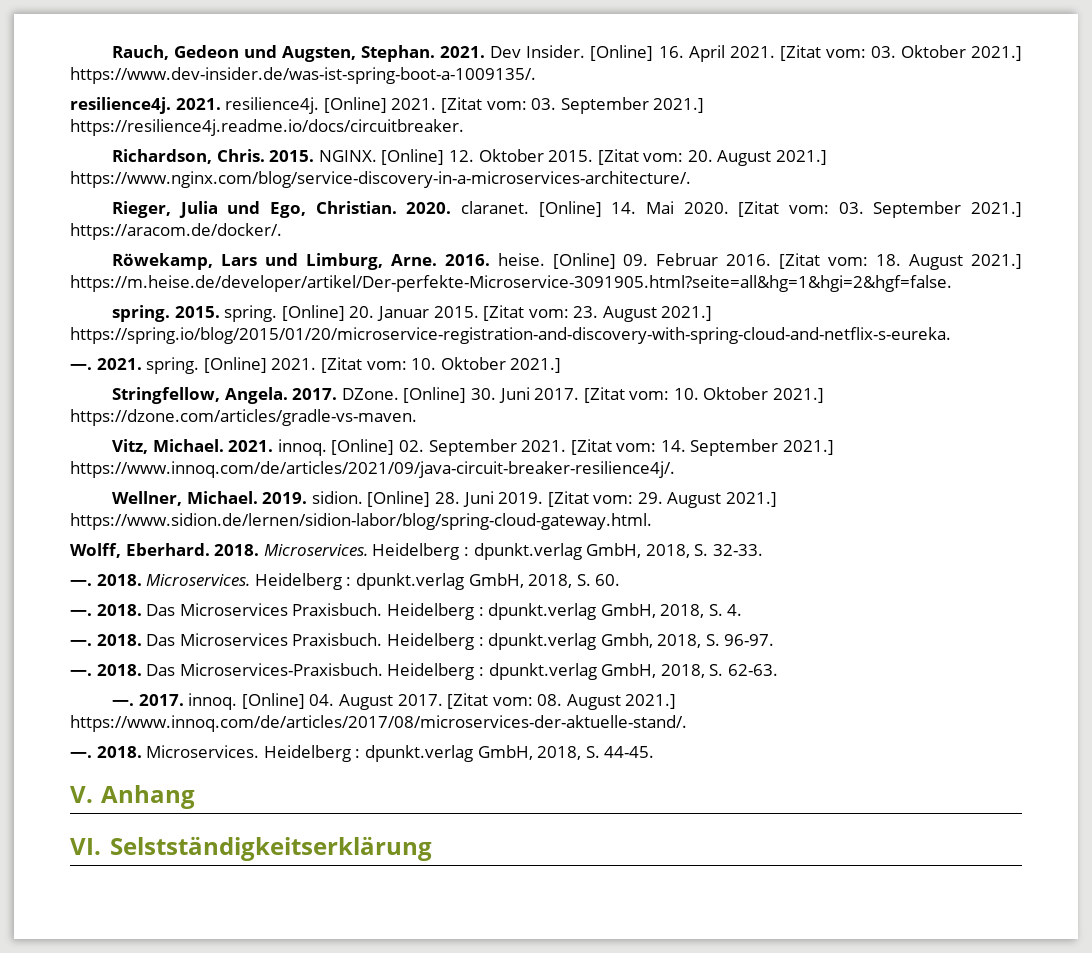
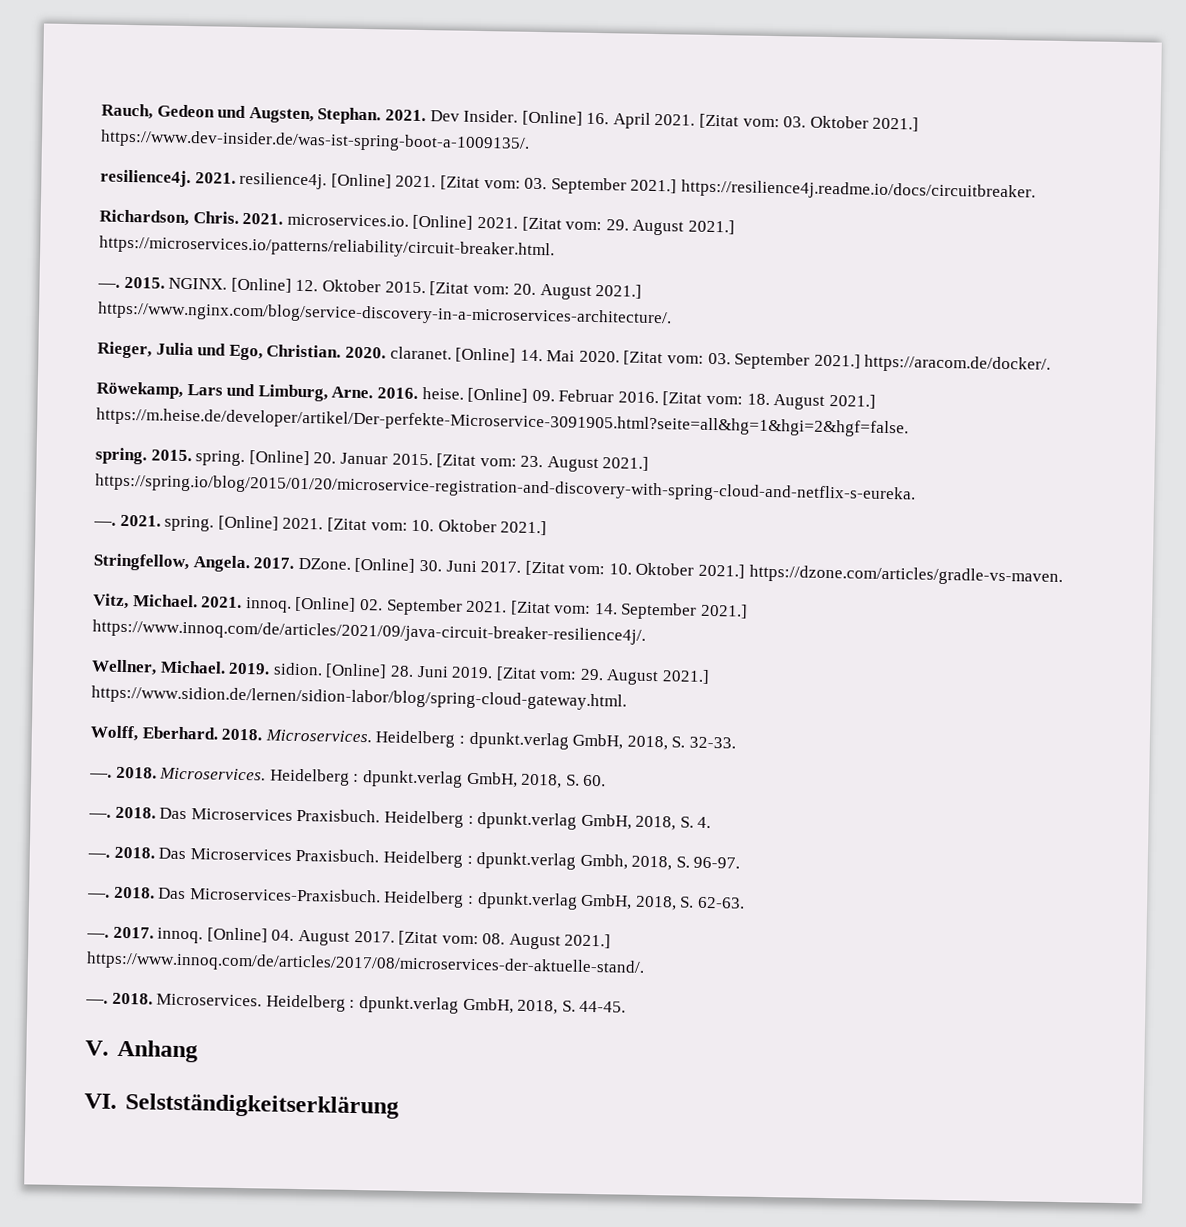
(265, 155) none -> [242,212,735,236] [99,235,555,260] [97,283,120,288] 2021. microservices.io. [Online] 2021. [Zitat vom: 29. August 2021.] https://microservices.io/patterns/reliability/circuit-breaker.html. // —.

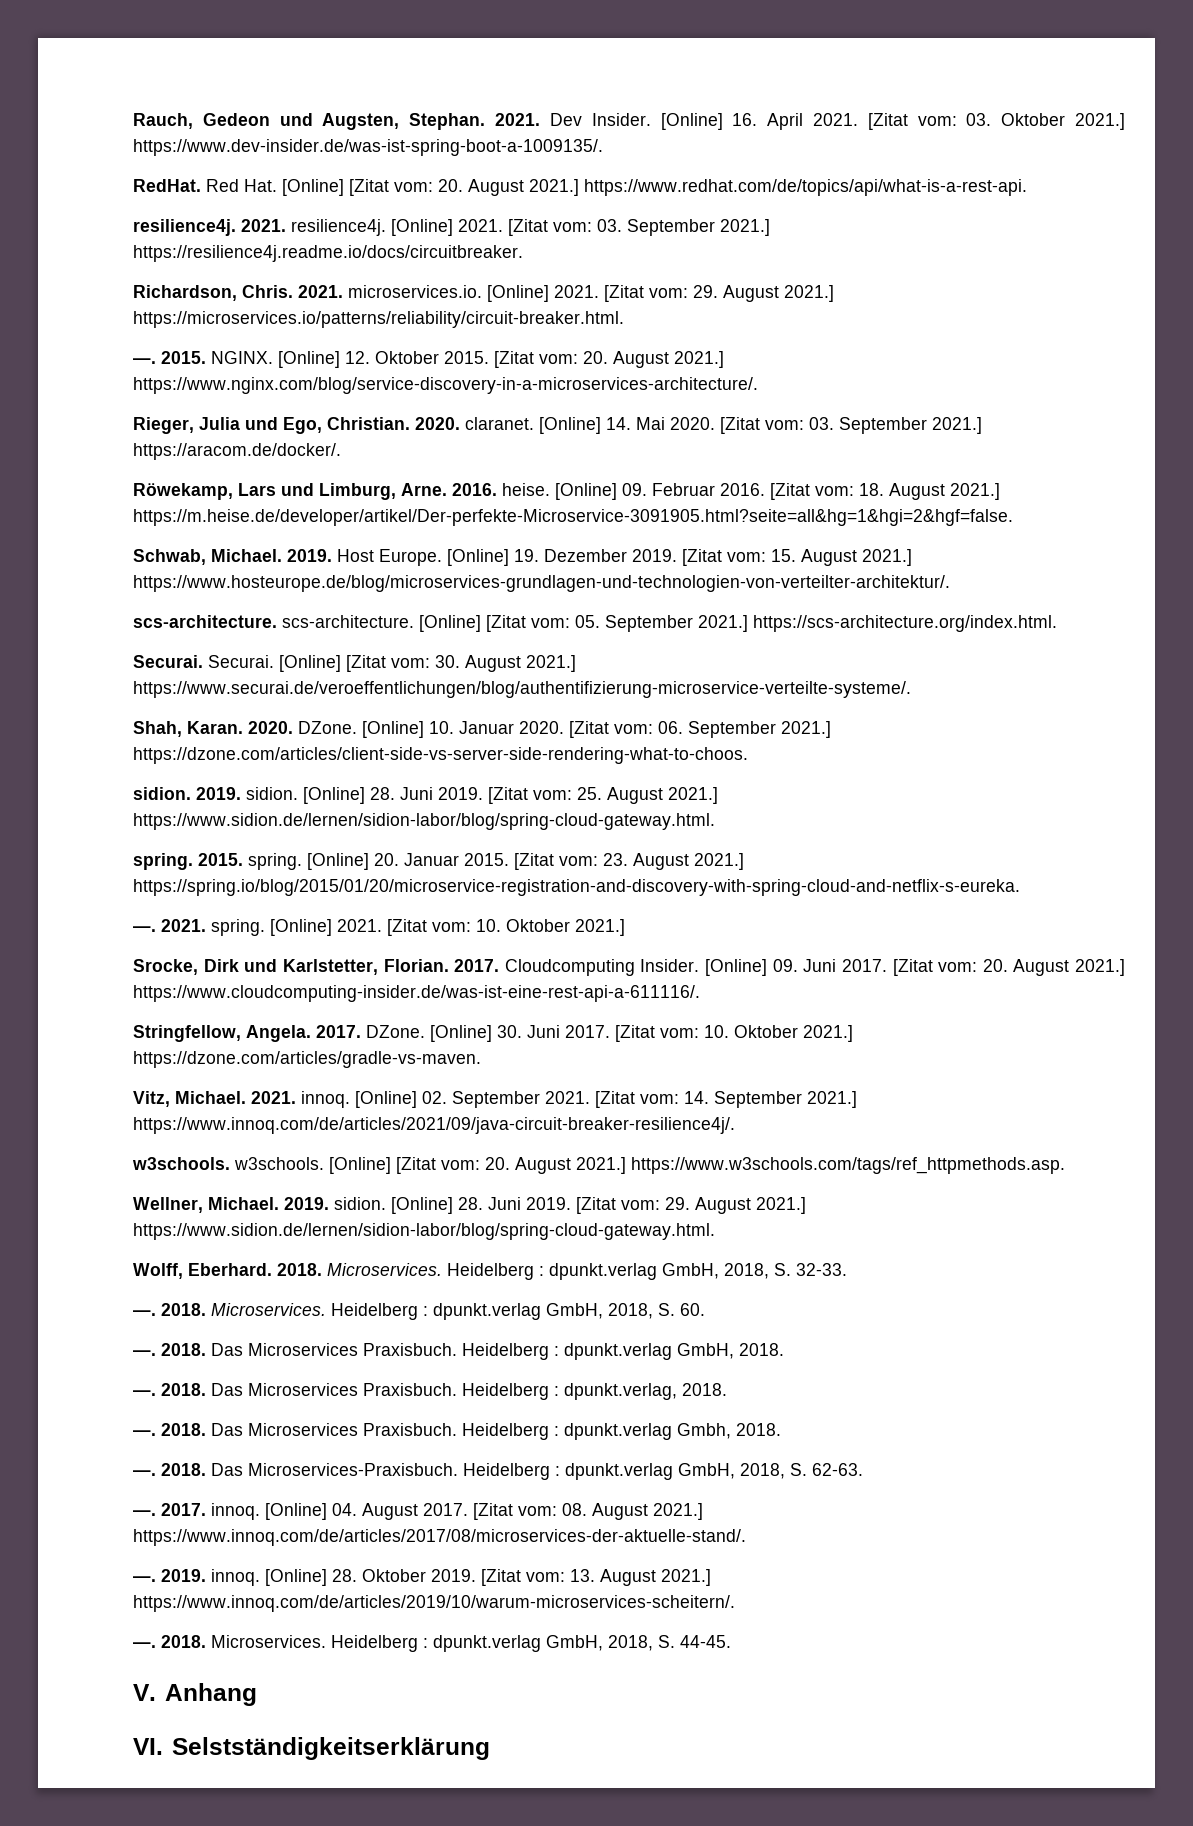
(530, 141) none -> [133,179,1027,196] // RedHat. Red Hat. [Online] [Zitat vom: 20. August 2021.] https://www.redhat.com/de/topics/api/what-is-a-rest-api.
(909, 422) none -> [133,549,912,566] [133,575,950,592] [133,615,1057,632] [133,655,576,672] [133,681,911,698] [133,721,831,738] [133,747,748,764] [133,787,718,804] [133,813,715,830] // Schwab, Michael. 2019. Host Europe. [Online] 19. Dezember 2019. [Zitat vom: 15. August 2021.] https://www.hosteurope.de/blog/microservices-grundlagen-und-technologien-von-verteilter-architektur/. // scs-architecture. scs-architecture. [Online] [Zitat vom: 05. September 2021.] https://scs-architecture.org/index.html. // Securai. Securai. [Online] [Zitat vom: 30. August 2021.] https://www.securai.de/veroeffentlichungen/blog/authentifizierung-microservice-verteilte-systeme/. // Shah, Karan. 2020. DZone. [Online] 10. Januar 2020. [Zitat vom: 06. September 2021.] https://dzone.com/articles/client-side-vs-server-side-rendering-what-to-choos. // sidion. 2019. sidion. [Online] 28. Juni 2019. [Zitat vom: 25. August 2021.] https://www.sidion.de/lernen/sidion-labor/blog/spring-cloud-gateway.html.
(548, 528) none -> [133,959,1125,976] [133,985,700,1002] // Srocke, Dirk und Karlstetter, Florian. 2017. Cloudcomputing Insider. [Online] 09. Juni 2017. [Zitat vom: 20. August 2021.] https://www.cloudcomputing-insider.de/was-ist-eine-rest-api-a-611116/.
(646, 632) none -> [132,1157,1065,1174] // w3schools. w3schools. [Online] [Zitat vom: 20. August 2021.] https://www.w3schools.com/tags/ref_httpmethods.asp.
[635,815,712,831] 2018, S. 4. -> [739,1343,784,1356] [133,1383,727,1400] 2018. // —. 2018. Das Microservices Praxisbuch. Heidelberg : dpunkt.verlag, 2018.
[631,855,741,871] 2018, S. 96-97. -> [736,1423,781,1436] 2018.
(645, 964) none -> [133,1569,711,1586] [133,1595,735,1612] // —. 2019. innoq. [Online] 28. Oktober 2019. [Zitat vom: 13. August 2021.] https://www.innoq.com/de/articles/2019/10/warum-microservices-scheitern/.

